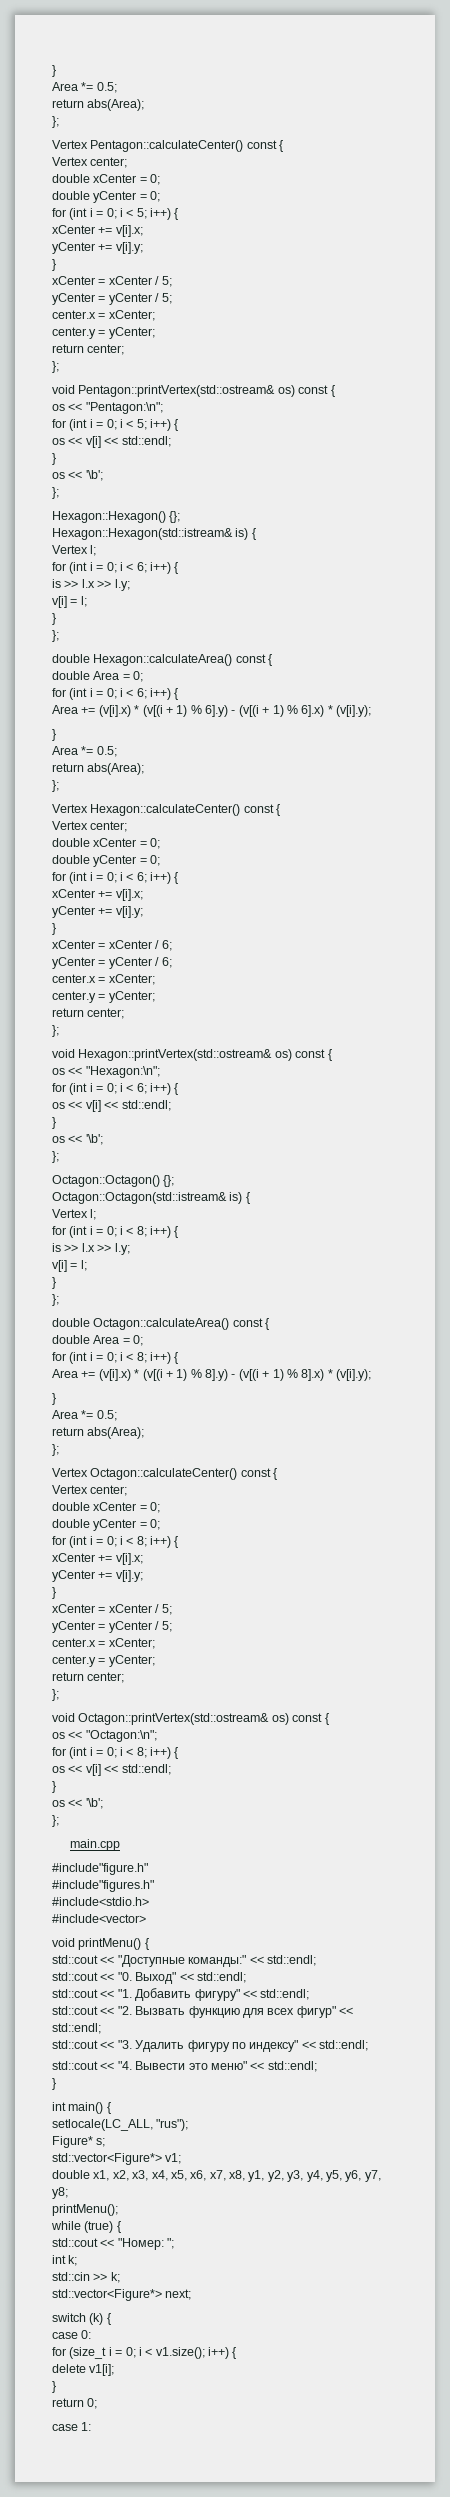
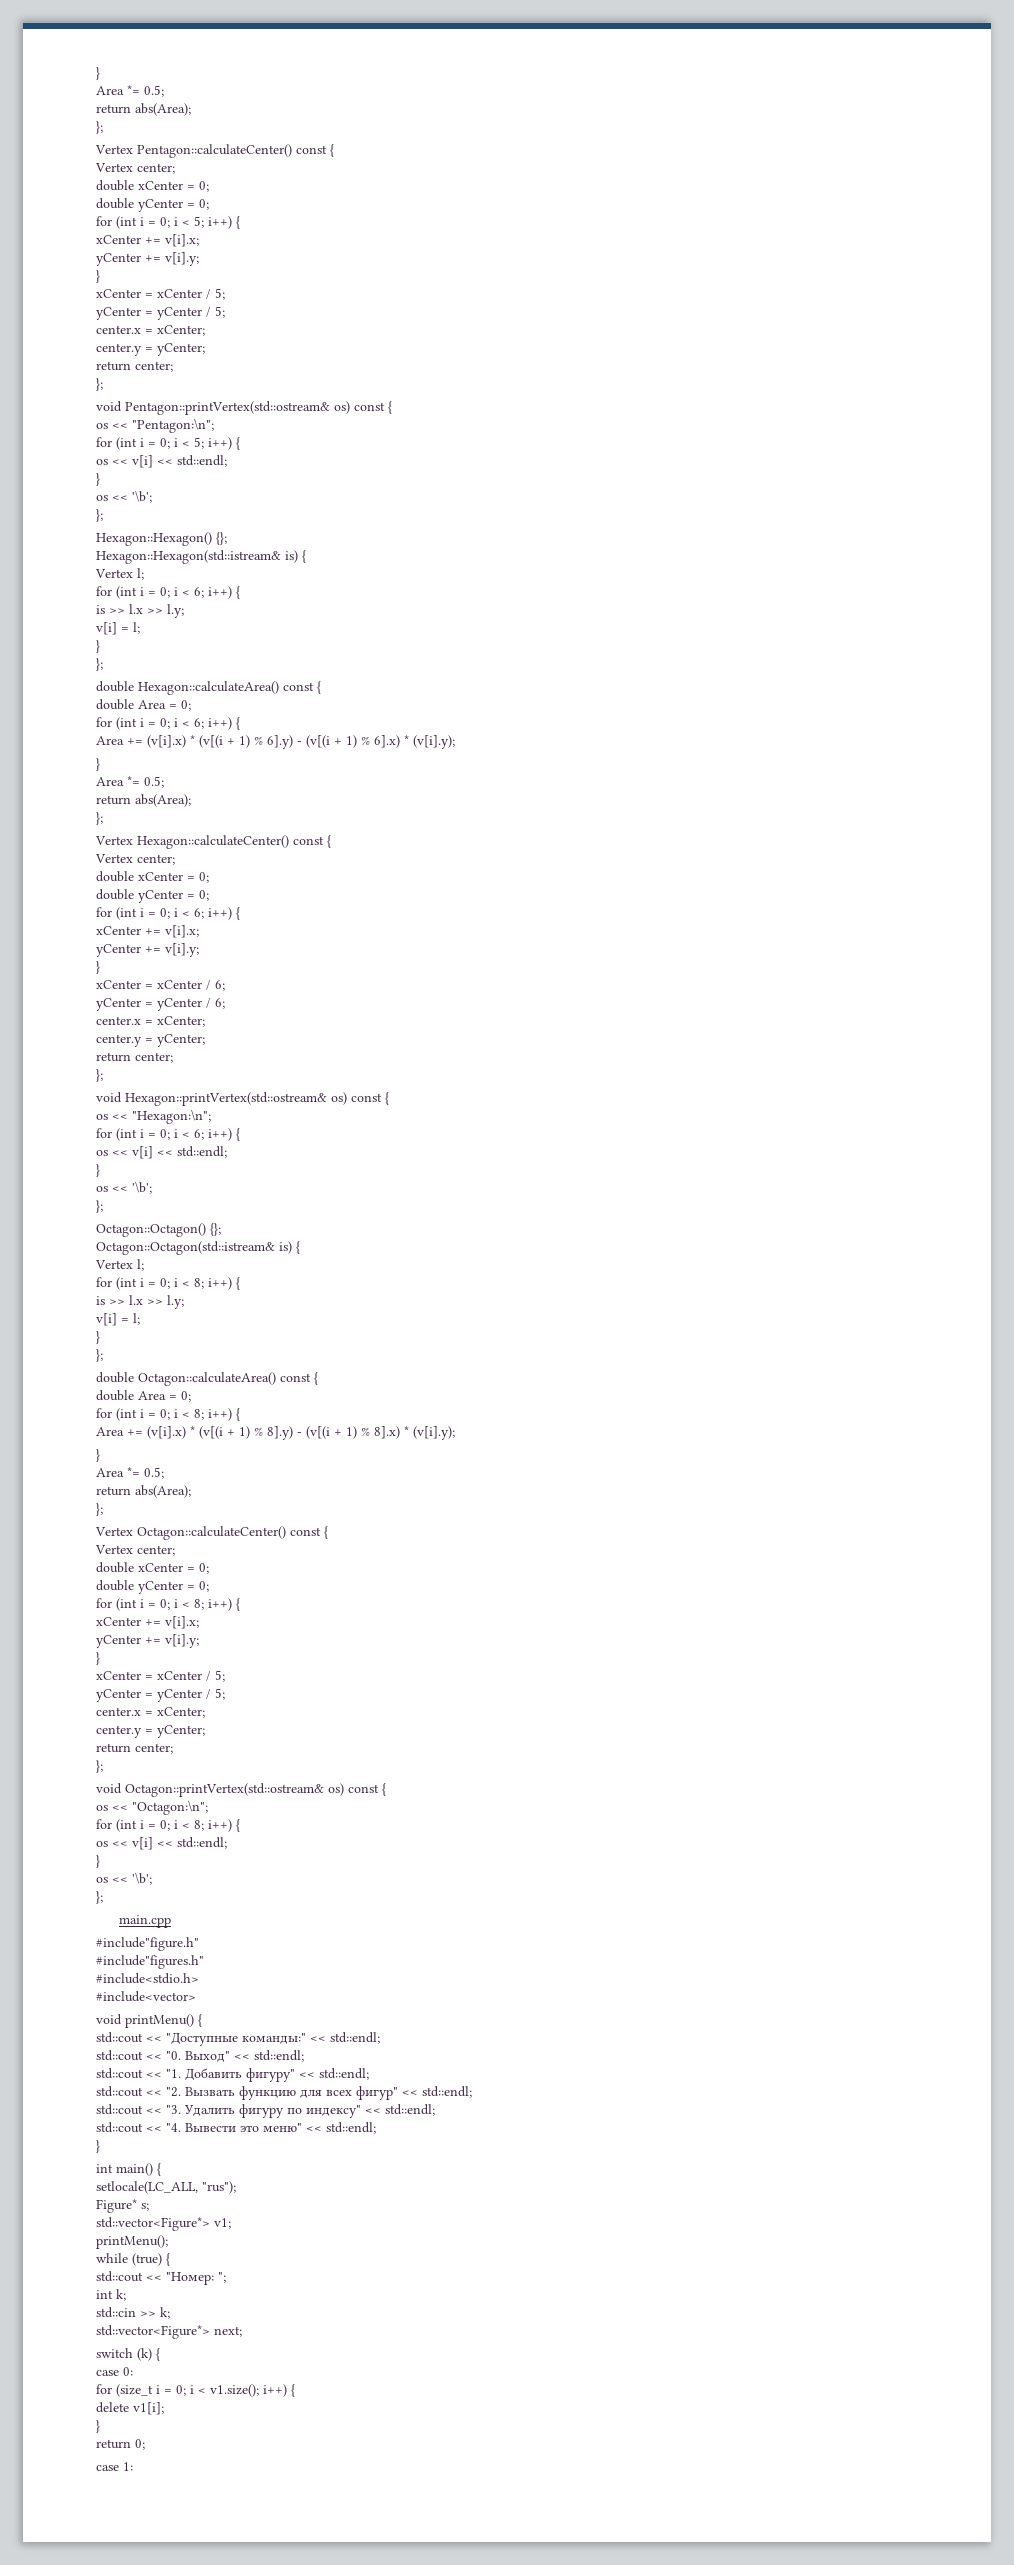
[52,2170,381,2182] [52,2187,68,2199] // double x1, x2, x3, x4, x5, x6, x7, x8, y1, y2, y3, y4, y5, y6, y7, y8; -> (231, 2223) none

